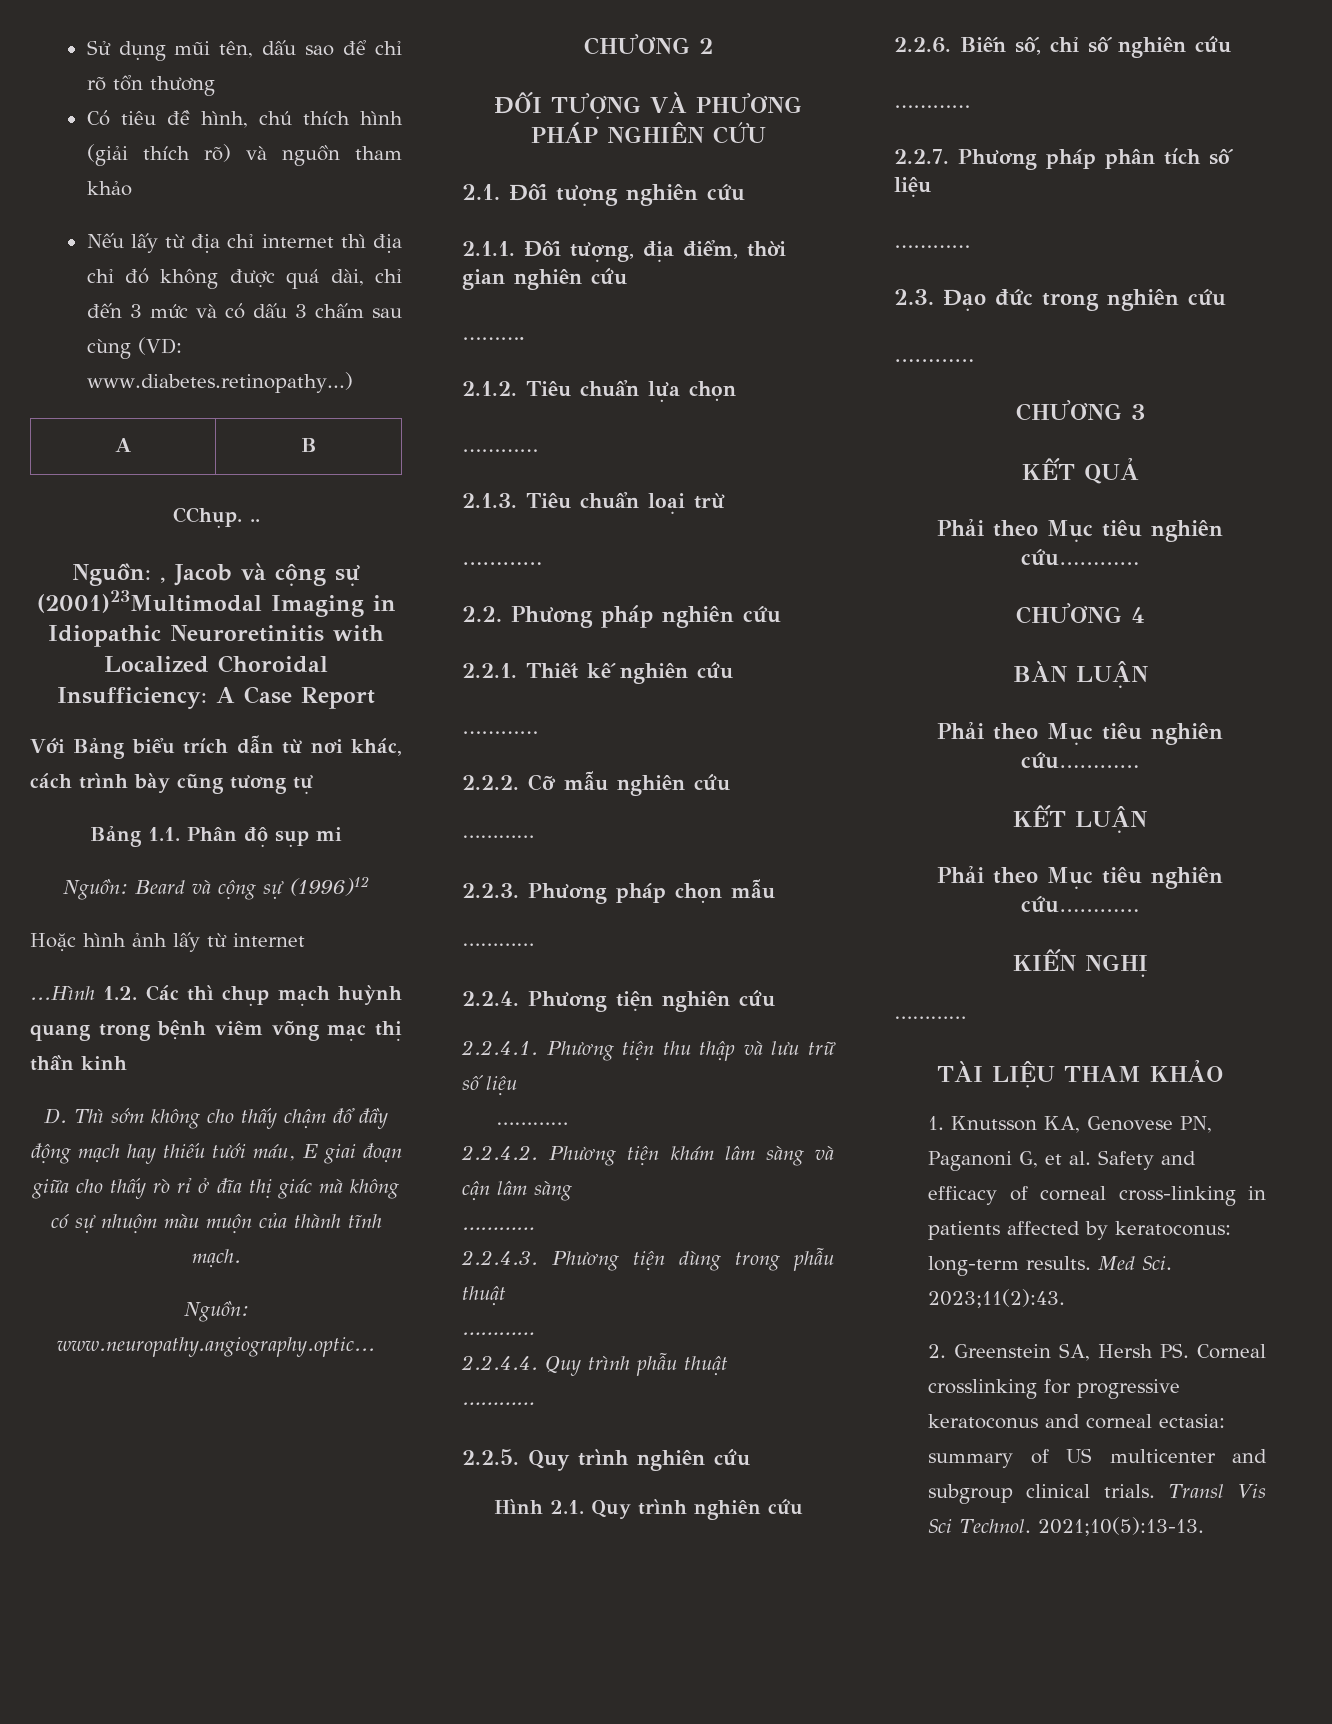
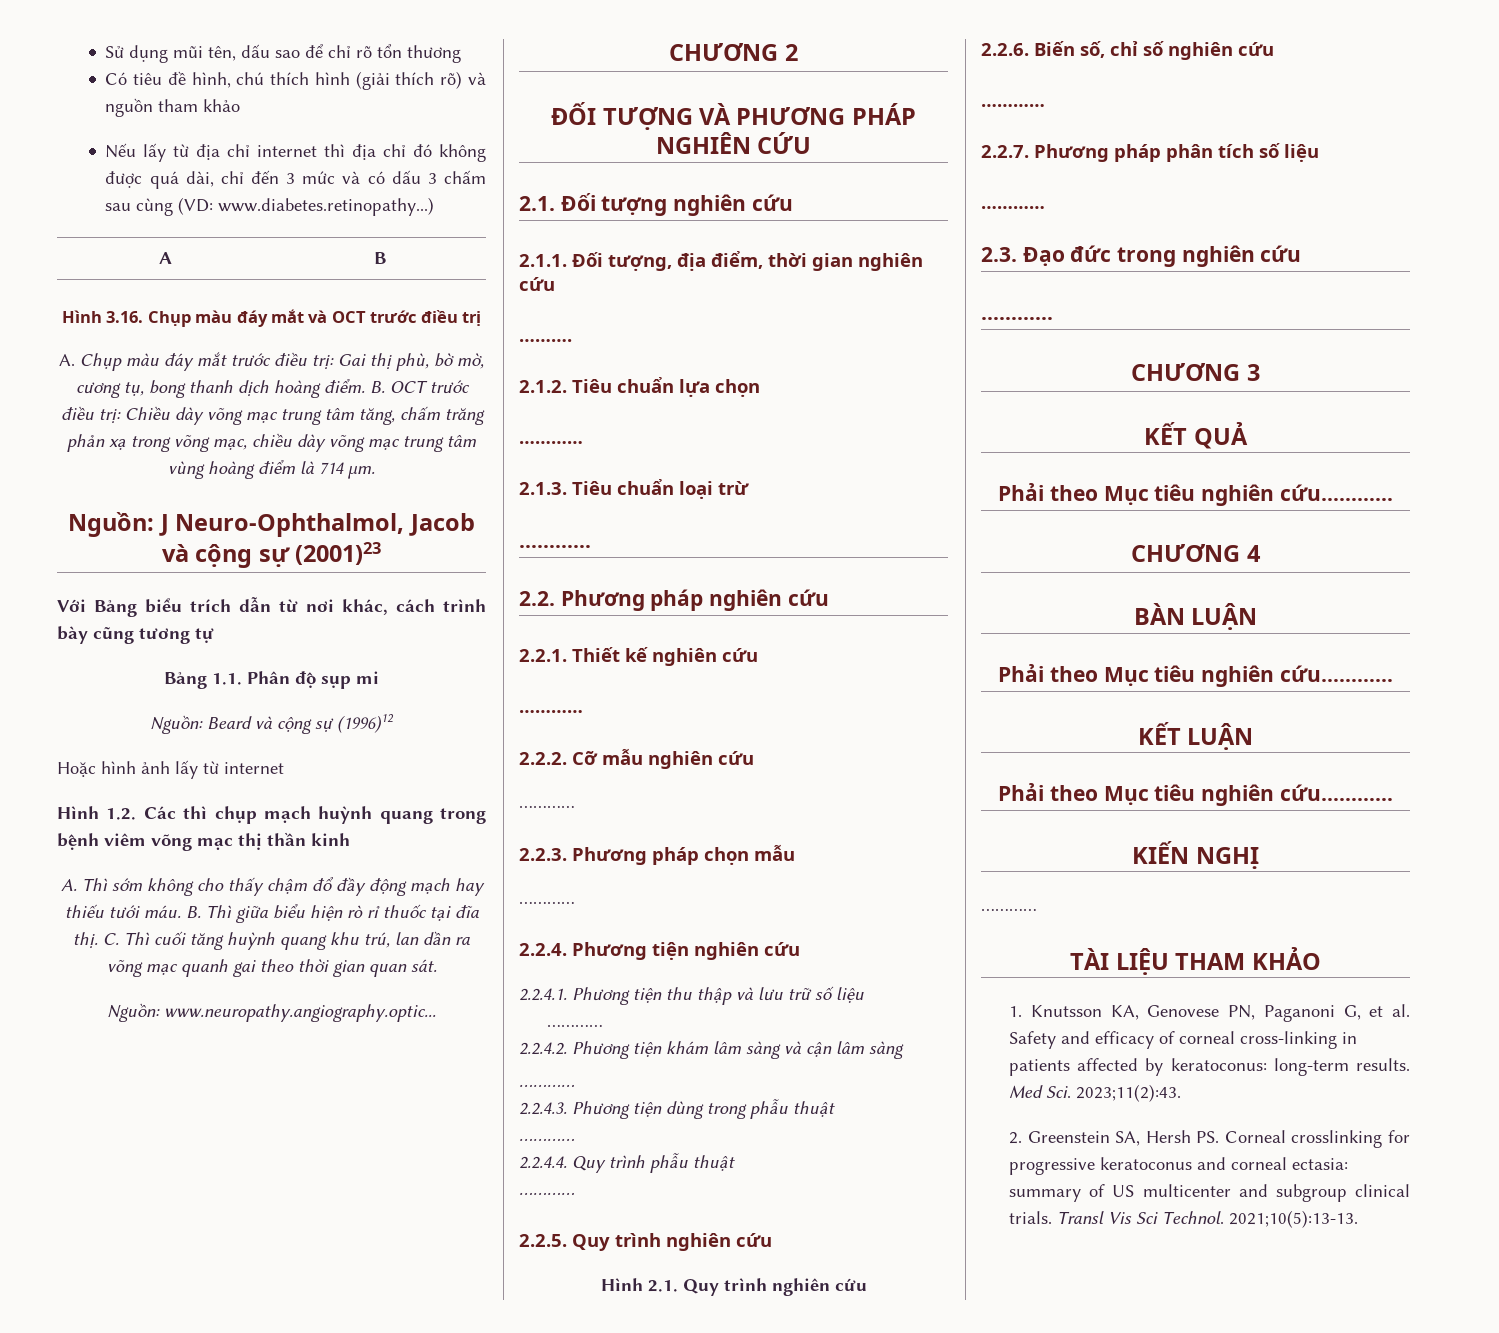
[172,507,260,528] [72,563,166,586] CChụp. .. // Nguồn: , -> [61,309,482,327] [59,352,484,371] [75,379,470,398] [60,406,485,425] [67,433,477,452] [168,460,375,479] [68,512,405,537] Hình 3.16. Chụp màu đáy mắt và OCT trước điều trị // A. Chụp màu đáy mắt trước điều trị: Gai thị phù, bờ mờ, cương tụ, bong thanh dịch hoàng điểm. B. OCT trước điều trị: Chiều dày võng mạc trung tâm tăng, chấm trăng phản xạ trong võng mạc, chiều dày võng mạc trung tâm vùng hoàng điểm là 714 µm. // Nguồn: J Neuro-Ophthalmol,
[36,590,396,617] [48,625,384,647] [104,655,328,673] [57,686,375,709] (2001)23Multimodal Imaging in Idiopathic Neuroretinitis with Localized Choroidal Insufficiency: A Case Report -> [295,542,382,565] (2001)23
[30,986,95,1000] ...Hình -> [57,806,99,819] Hình
[44,1108,67,1124] D. -> [60,879,77,891] A.
[252,1143,402,1164] [32,1178,399,1199] [50,1213,382,1234] [191,1249,241,1268] máu, E giai đoạn giữa cho thấy rò rỉ ở đĩa thị giác mà không có sự nhuộm màu muộn của thành tĩnh mạch. -> [143,904,479,923] [73,931,470,950] [106,959,437,977] máu. B. Thì giữa biểu hiện rò rỉ thuốc tại đĩa thị. C. Thì cuối tăng huỳnh quang khu trú, lan dần ra võng mạc quanh gai theo thời gian quan sát.

